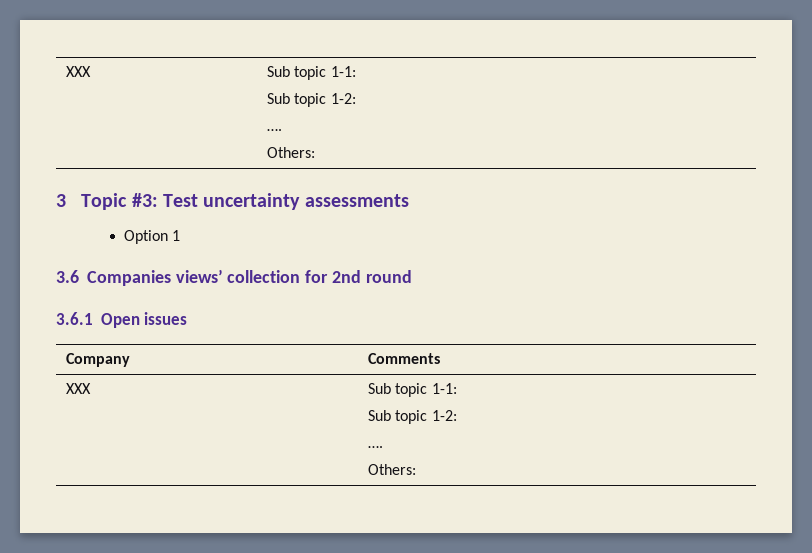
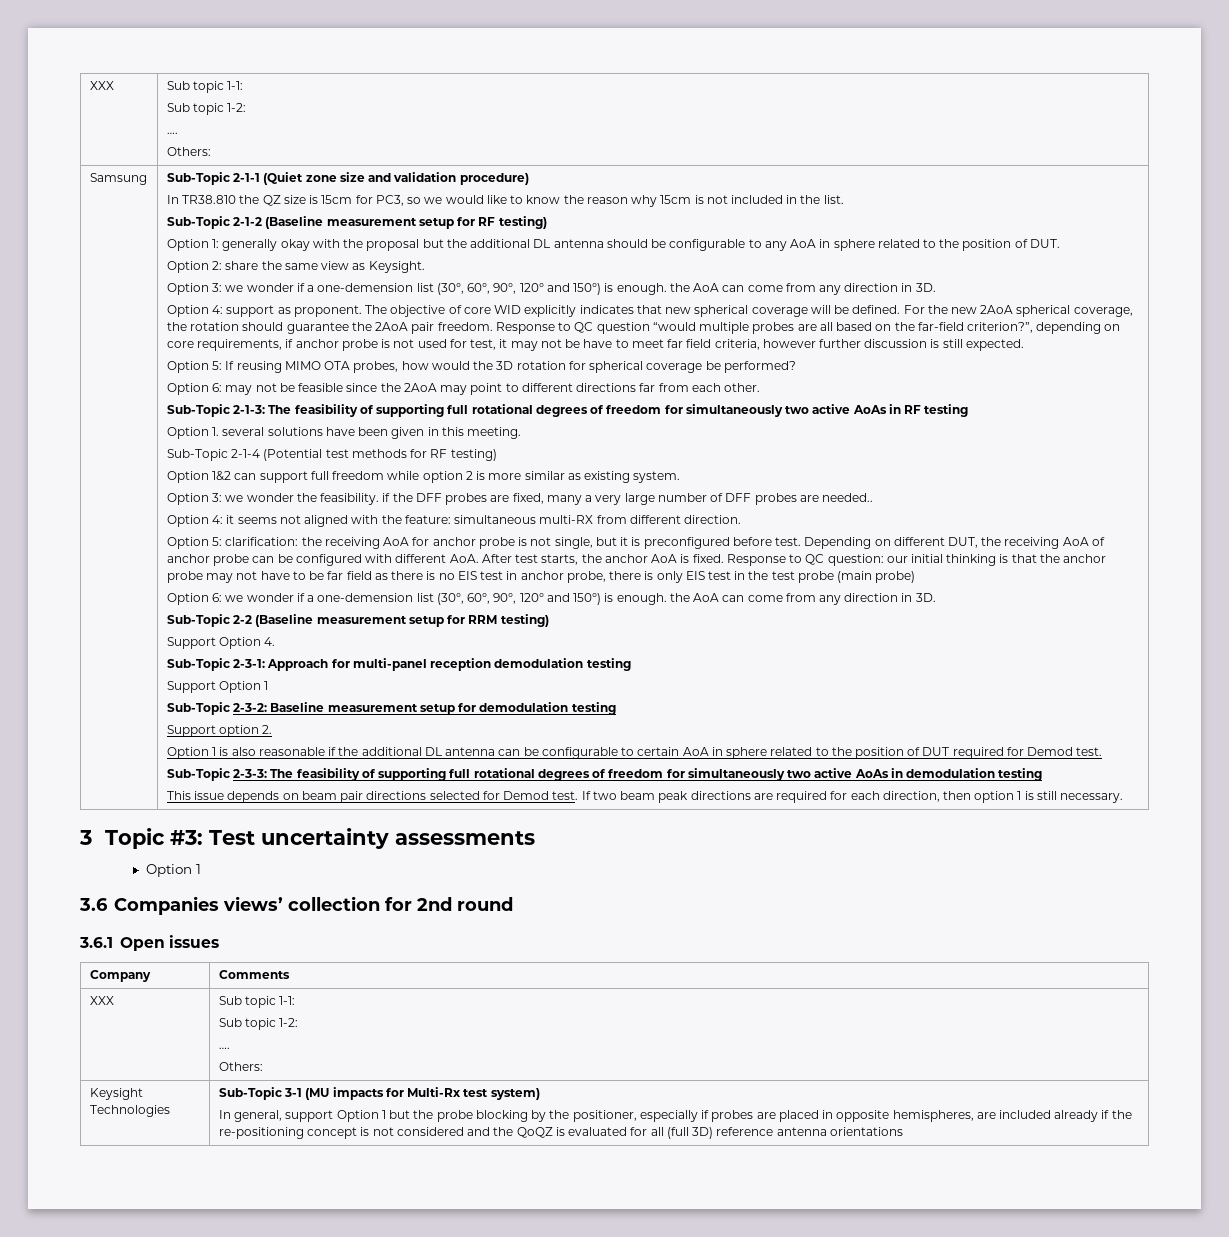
[66,66,92,77] [267,66,356,80] [267,93,356,107] [267,129,283,131] [267,147,316,158] XXX | Sub topic 1-1: // Sub topic 1-2: // …. // Others: -> [89,81,114,90] [166,81,244,93] [166,103,247,115] [166,132,178,134] [166,147,211,156] [89,173,147,185] [166,172,529,185] [166,195,844,207] [166,216,547,229] [166,239,1060,251] [166,261,425,273] [166,283,936,295] [166,305,1133,317] [166,322,1121,334] [166,339,1024,351] [166,361,796,373] [166,383,761,395] [166,404,969,417] [166,427,522,439] [166,449,497,461] [166,471,681,483] [166,493,874,505] [166,515,742,527] [166,537,1105,549] [166,554,1107,566] [166,571,916,583] [166,593,936,605] [166,614,549,627] [166,637,276,649] [166,658,631,671] [166,681,269,693] [166,702,616,715] [166,725,273,737] [166,747,1103,759] [166,768,1043,781] [166,791,1124,803] XXX | Sub topic 1-1: // Sub topic 1-2: // …. // Others: // Samsung | Sub-Topic 2-1-1 (Quiet zone size and validation procedure) // In TR38.810 the QZ size is 15cm for PC3, so we would like to know the reason why 15cm is not included in the list. // Sub-Topic 2-1-2 (Baseline measurement setup for RF testing) // Option 1: generally okay with the proposal but the additional DL antenna should be configurable to any AoA in sphere related to the position of DUT. // Option 2: share the same view as Keysight. // Option 3: we wonder if a one-demension list (30°, 60°, 90°, 120° and 150°) is enough. the AoA can come from any direction in 3D. // Option 4: support as proponent. The objective of core WID explicitly indicates that new spherical coverage will be defined. For the new 2AoA spherical coverage, the rotation should guarantee the 2AoA pair freedom. Response to QC question “would multiple probes are all based on the far-field criterion?”, depending on core requirements, if anchor probe is not used for test, it may not be have to meet far field criteria, however further discussion is still expected. // Option 5: If reusing MIMO OTA probes, how would the 3D rotation for spherical coverage be performed? // Option 6: may not be feasible since the 2AoA may point to different directions far from each other. // Sub-Topic 2-1-3: The feasibility of supporting full rotational degrees of freedom for simultaneously two active AoAs in RF testing // Option 1. several solutions have been given in this meeting. // Sub-Topic 2-1-4 (Potential test methods for RF testing) // Option 1&2 can support full freedom while option 2 is more similar as existing system. // Option 3: we wonder the feasibility. if the DFF probes are fixed, many a very large number of DFF probes are needed.. // Option 4: it seems not aligned with the feature: simultaneous multi-RX from different direction. // Option 5: clarification: the receiving AoA for anchor probe is not single, but it is preconfigured before test. Depending on different DUT, the receiving AoA of anchor probe can be configured with different AoA. After test starts, the anchor AoA is fixed. Response to QC question: our initial thinking is that the anchor probe may not have to be far field as there is no EIS test in anchor probe, there is only EIS test in the test probe (main probe) // Option 6: we wonder if a one-demension list (30°, 60°, 90°, 120° and 150°) is enough. the AoA can come from any direction in 3D. // Sub-Topic 2-2 (Baseline measurement setup for RRM testing) // Support Option 4. // Sub-Topic 2-3-1: Approach for multi-panel reception demodulation testing // Support Option 1 // Sub-Topic 2-3-2: Baseline measurement setup for demodulation testing // Support option 2. // Option 1 is also reasonable if the additional DL antenna can be configurable to certain AoA in sphere related to the position of DUT required for Demod test. // Sub-Topic 2-3-3: The feasibility of supporting full rotational degrees of freedom for simultaneously two active AoAs in demodulation testing // This issue depends on beam pair directions selected for Demod test. If two beam peak directions are required for each direction, then option 1 is still necessary.
(417, 469) none -> [89,1088,143,1100] [89,1105,170,1117] [218,1087,540,1100] [218,1110,1132,1122] [218,1127,903,1139] // Keysight Technologies | Sub-Topic 3-1 (MU impacts for Multi-Rx test system) // In general, support Option 1 but the probe blocking by the positioner, especially if probes are placed in opposite hemispheres, are included already if the re-positioning concept is not considered and the QoQZ is evaluated for all (full 3D) reference antenna orientations

